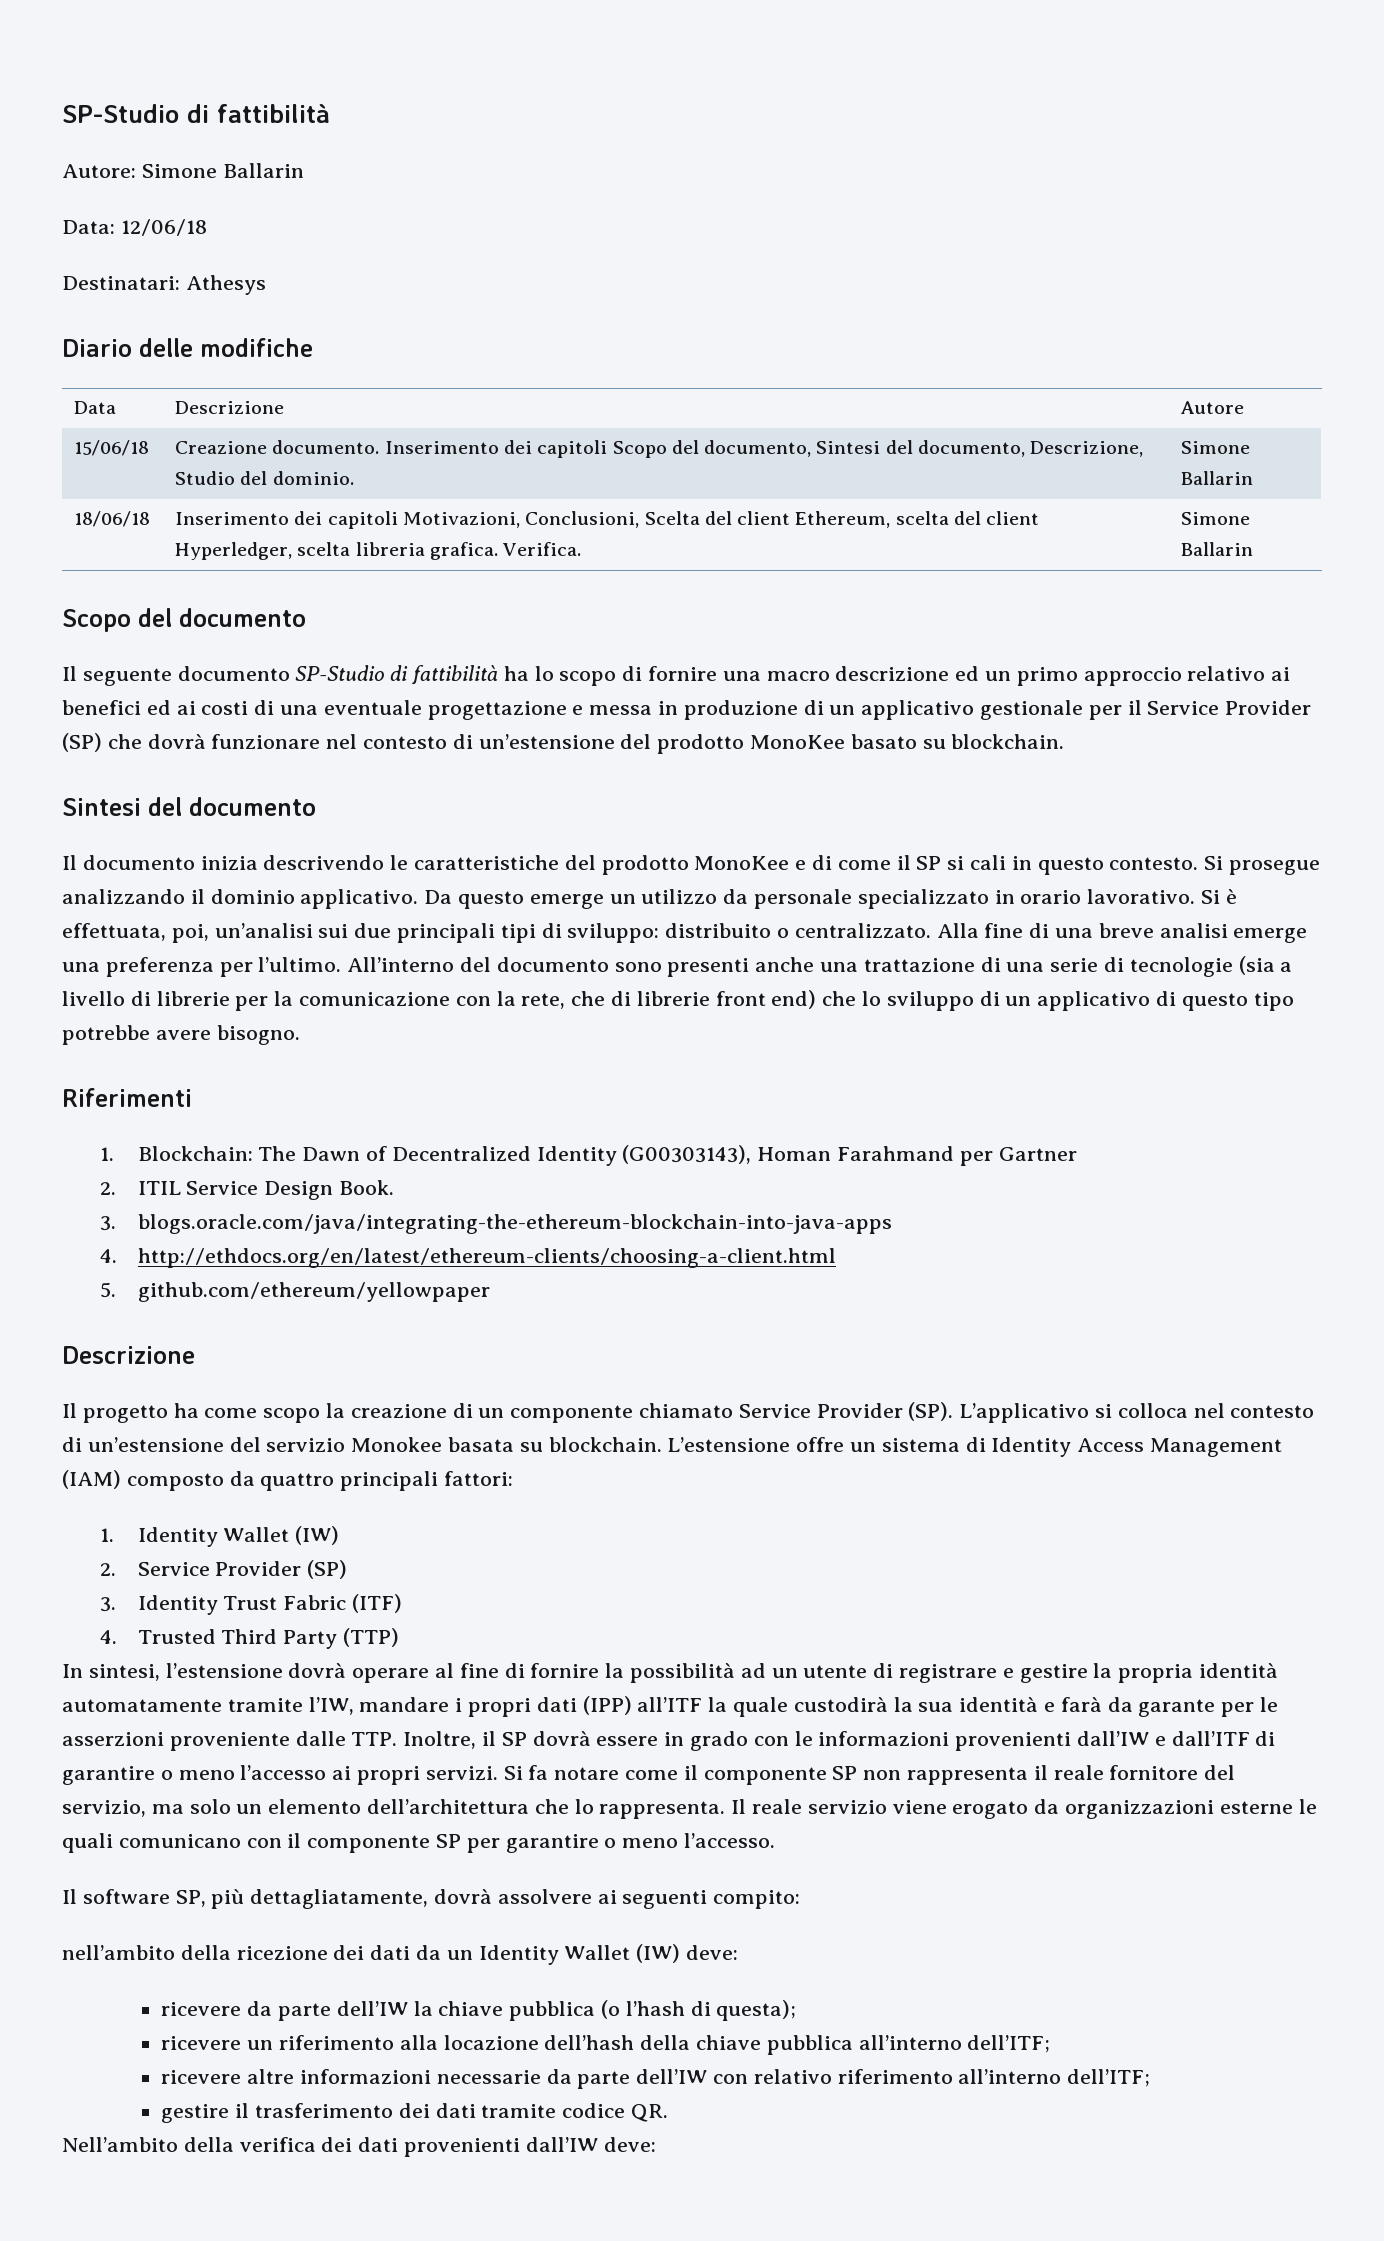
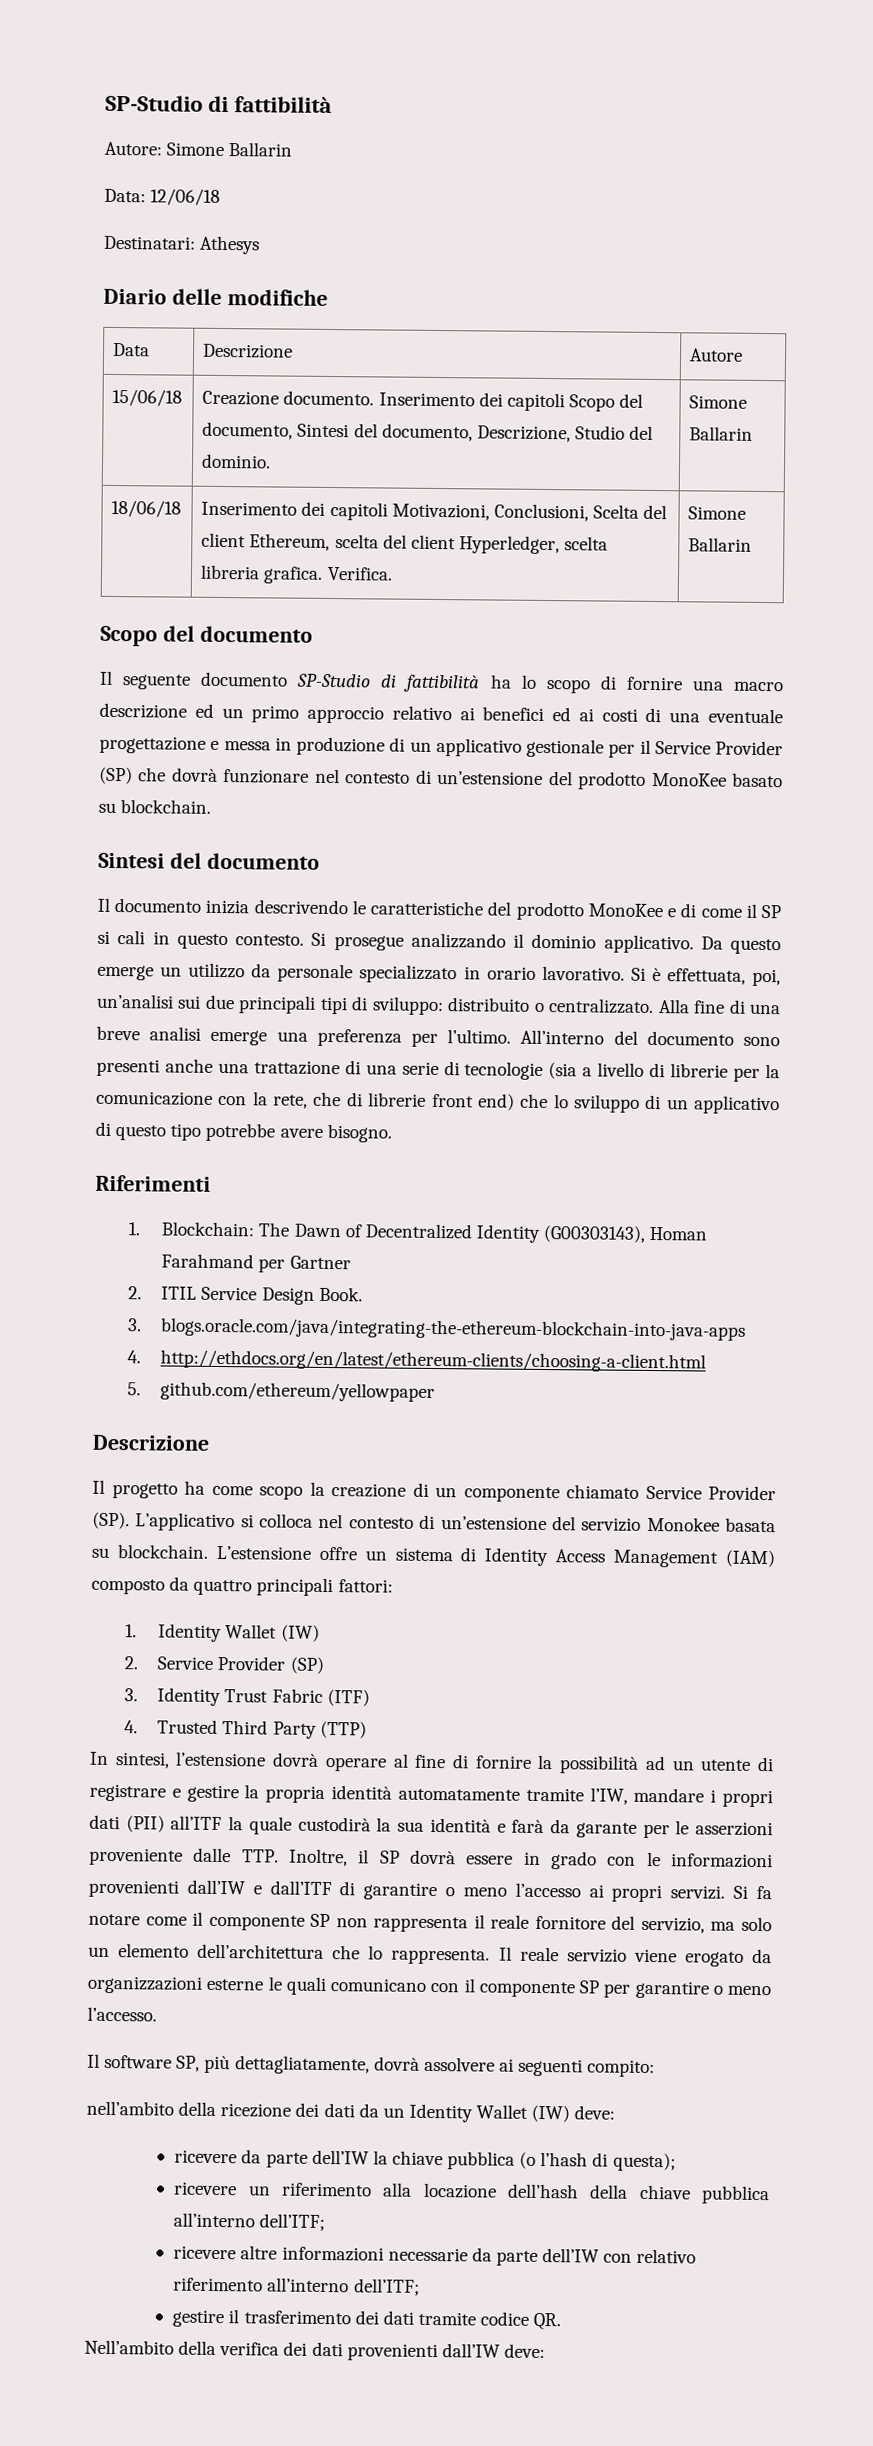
[582,1696,632,1715] (IPP) -> [125,1815,165,1833] (PII)

